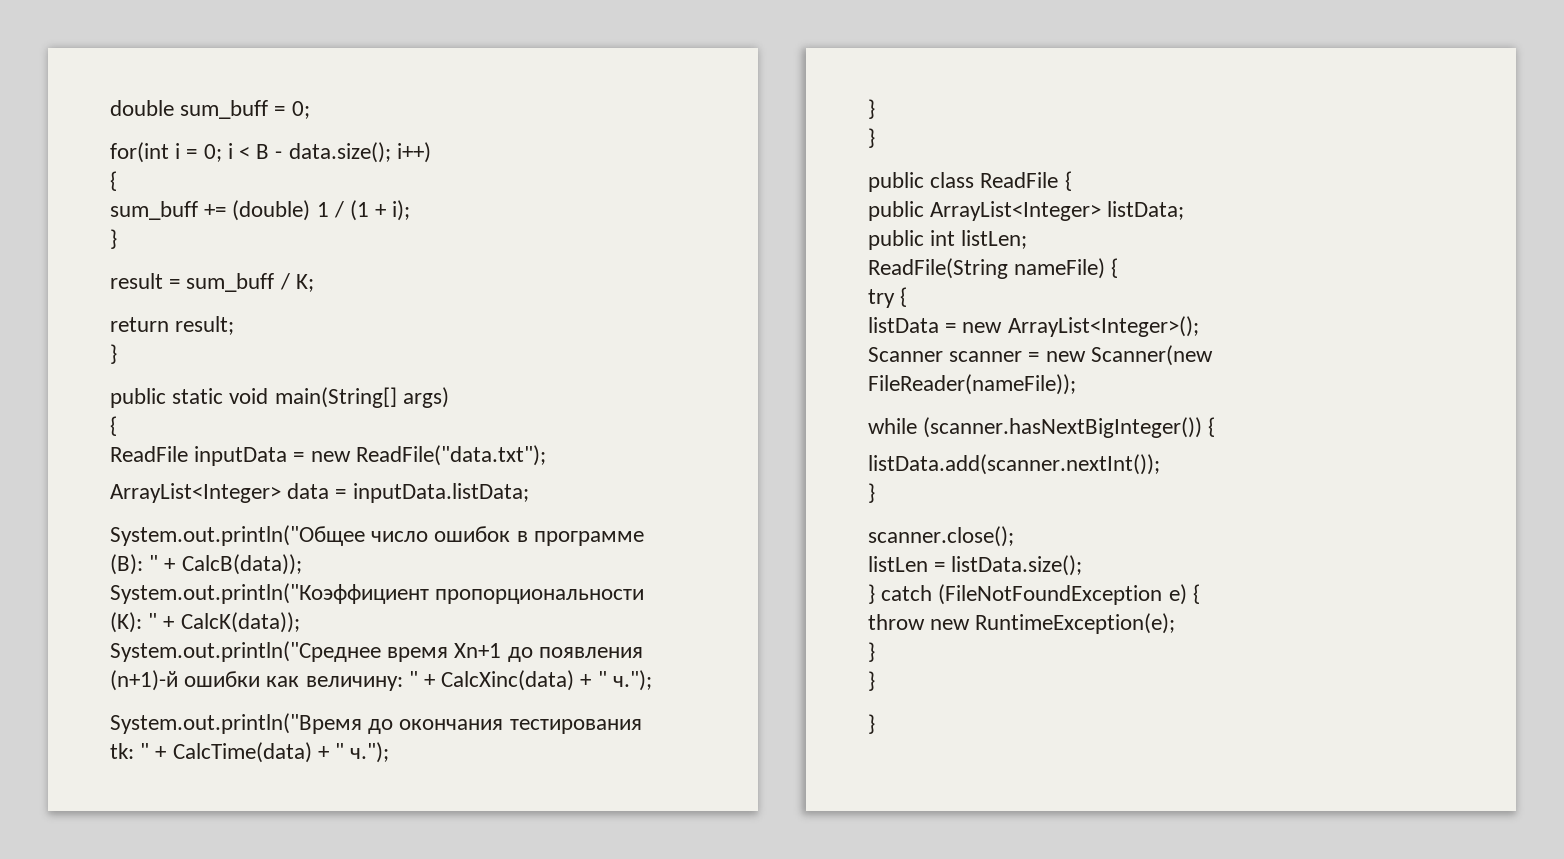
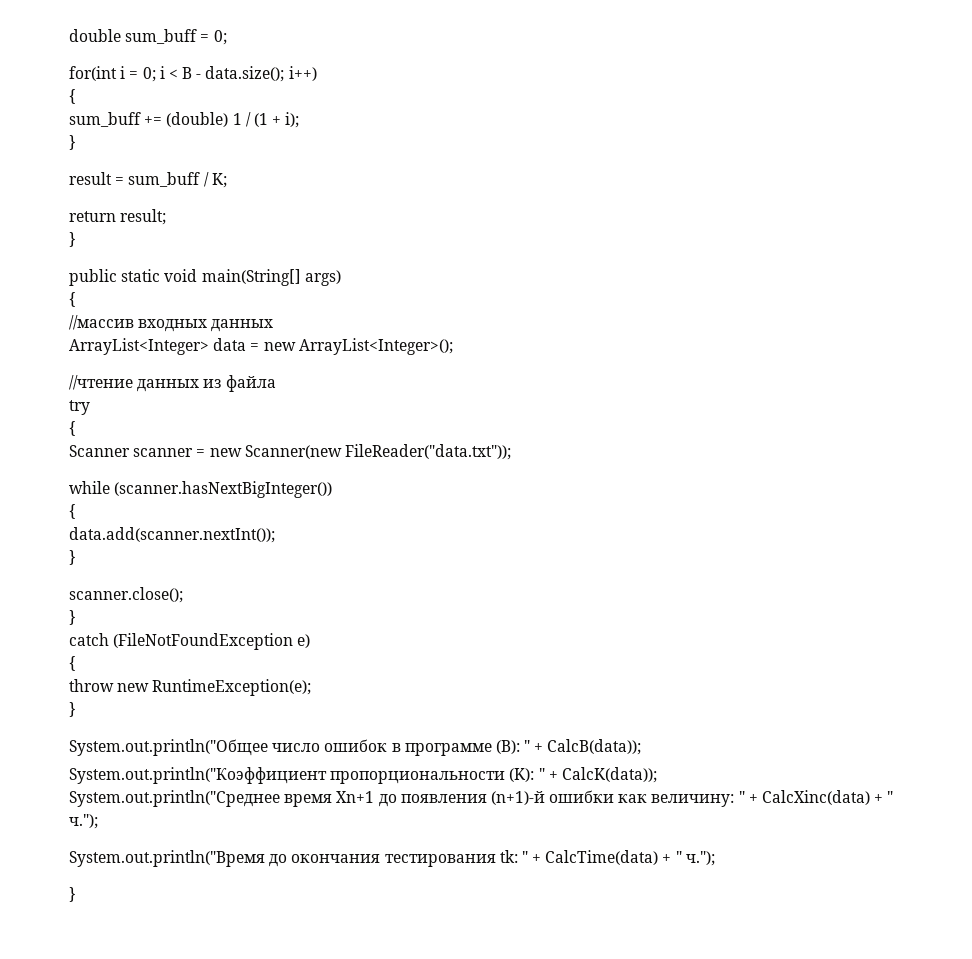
[110,445,546,466] [110,483,529,503] ReadFile inputData = new ReadFile("data.txt"); // ArrayList<Integer> data = inputData.listData; -> [69,315,274,332] [69,338,453,355] [69,375,276,392] [69,400,90,415] [69,421,76,436] [69,444,511,460] [69,481,333,498] [69,504,76,519] [69,527,275,543] [69,550,76,565] [69,587,183,603] [69,610,76,625] [69,633,311,650] [69,656,76,671] [69,679,312,696] [69,702,76,717] //массив входных данных // ArrayList<Integer> data = new ArrayList<Integer>(); // //чтение данных из файла // try // { // Scanner scanner = new Scanner(new FileReader("data.txt")); // while (scanner.hasNextBigInteger()) // { // data.add(scanner.nextInt()); // } // scanner.close(); // } // catch (FileNotFoundException e) // { // throw new RuntimeException(e); // }
[868,128,875,148] [868,171,1072,192] [868,201,1185,221] [868,230,1028,250] [868,258,1119,279] [868,287,908,308] [868,316,1199,337] [868,345,1213,366] [868,374,1076,395] [868,417,1216,438] [868,454,1160,475] [868,483,875,503] [868,526,1014,547] [868,555,1083,576] [868,584,1200,605] [868,613,1176,634] [868,642,875,662] [868,671,875,691] [868,714,875,734] // } // public class ReadFile { // public ArrayList<Integer> listData; // public int listLen; // ReadFile(String nameFile) { // try { // listData = new ArrayList<Integer>(); // Scanner scanner = new Scanner(new FileReader(nameFile)); // while (scanner.hasNextBigInteger()) { // listData.add(scanner.nextInt()); // } // scanner.close(); // listLen = listData.size(); // } catch (FileNotFoundException e) { // throw new RuntimeException(e); // } // } // } -> (76, 894) none

